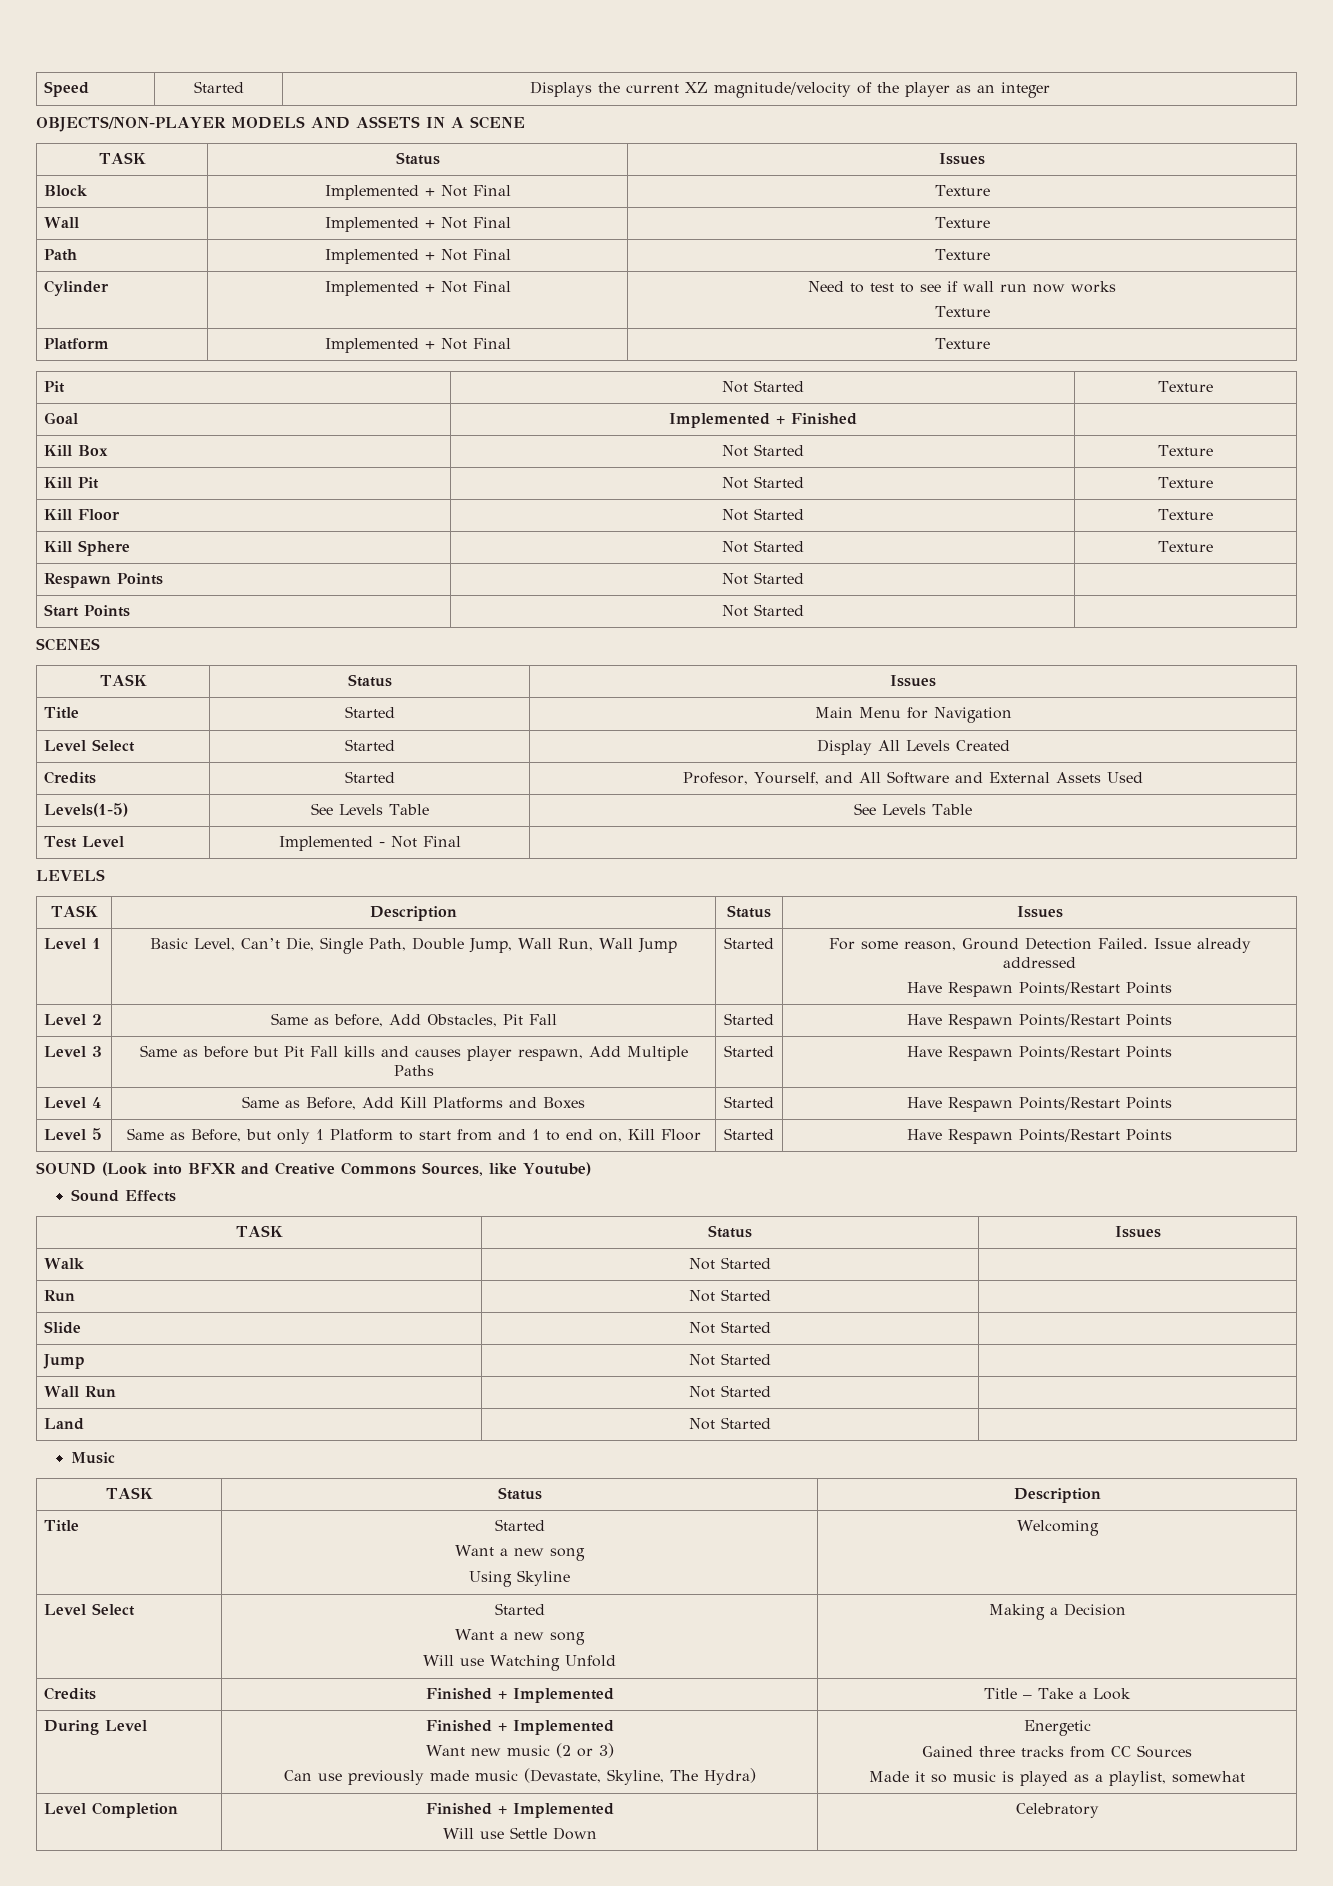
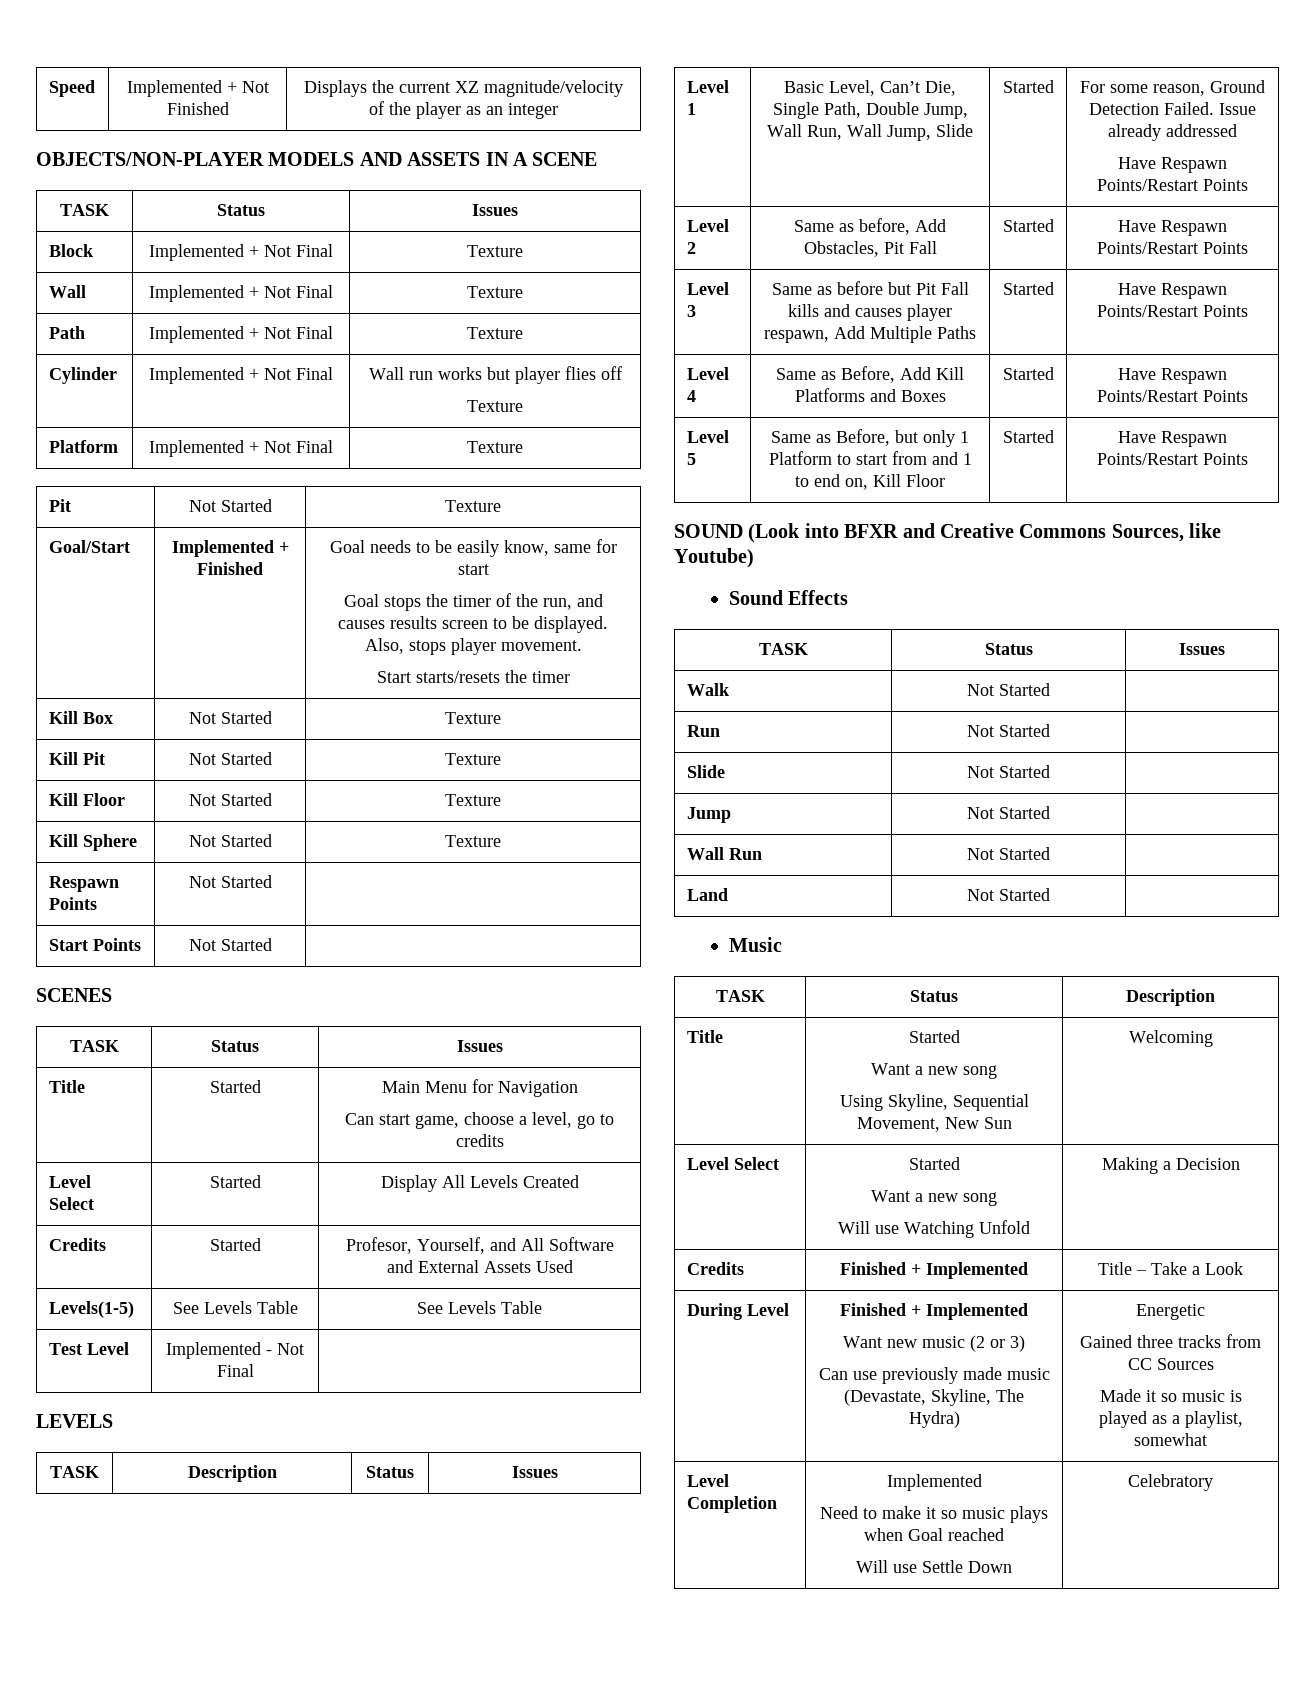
[193,81,244,93] Started -> [126,80,269,97] [166,102,229,115] Implemented + Not Finished
[808,281,1116,293] Need to test to see if wall run now works -> [368,366,622,384] Wall run works but player flies off
[44,412,79,424] Goal -> [48,540,130,553] Goal/Start
(857, 419) none -> [329,539,617,557] [457,564,489,575] [343,593,603,611] [338,616,608,633] [364,638,582,655] [376,670,570,683] Goal needs to be easily know, same for start // Goal stops the timer of the run, and causes results screen to be displayed. Also, stops player movement. // Start starts/resets the timer
(1012, 715) none -> [345,1112,614,1129] [455,1134,504,1147] // Can start game, choose a level, go to credits
[637,938,677,953] Jump -> [887,124,973,141] Jump, Slide
[517,1570,570,1586] Skyline -> [887,1094,1029,1111] [856,1117,1012,1132] Skyline, Sequential Movement, New Sun
[425,1803,614,1818] Finished + Implemented -> [886,1474,982,1491] [820,1506,1048,1523] [864,1528,1004,1541] Implemented // Need to make it so music plays when Goal reached

